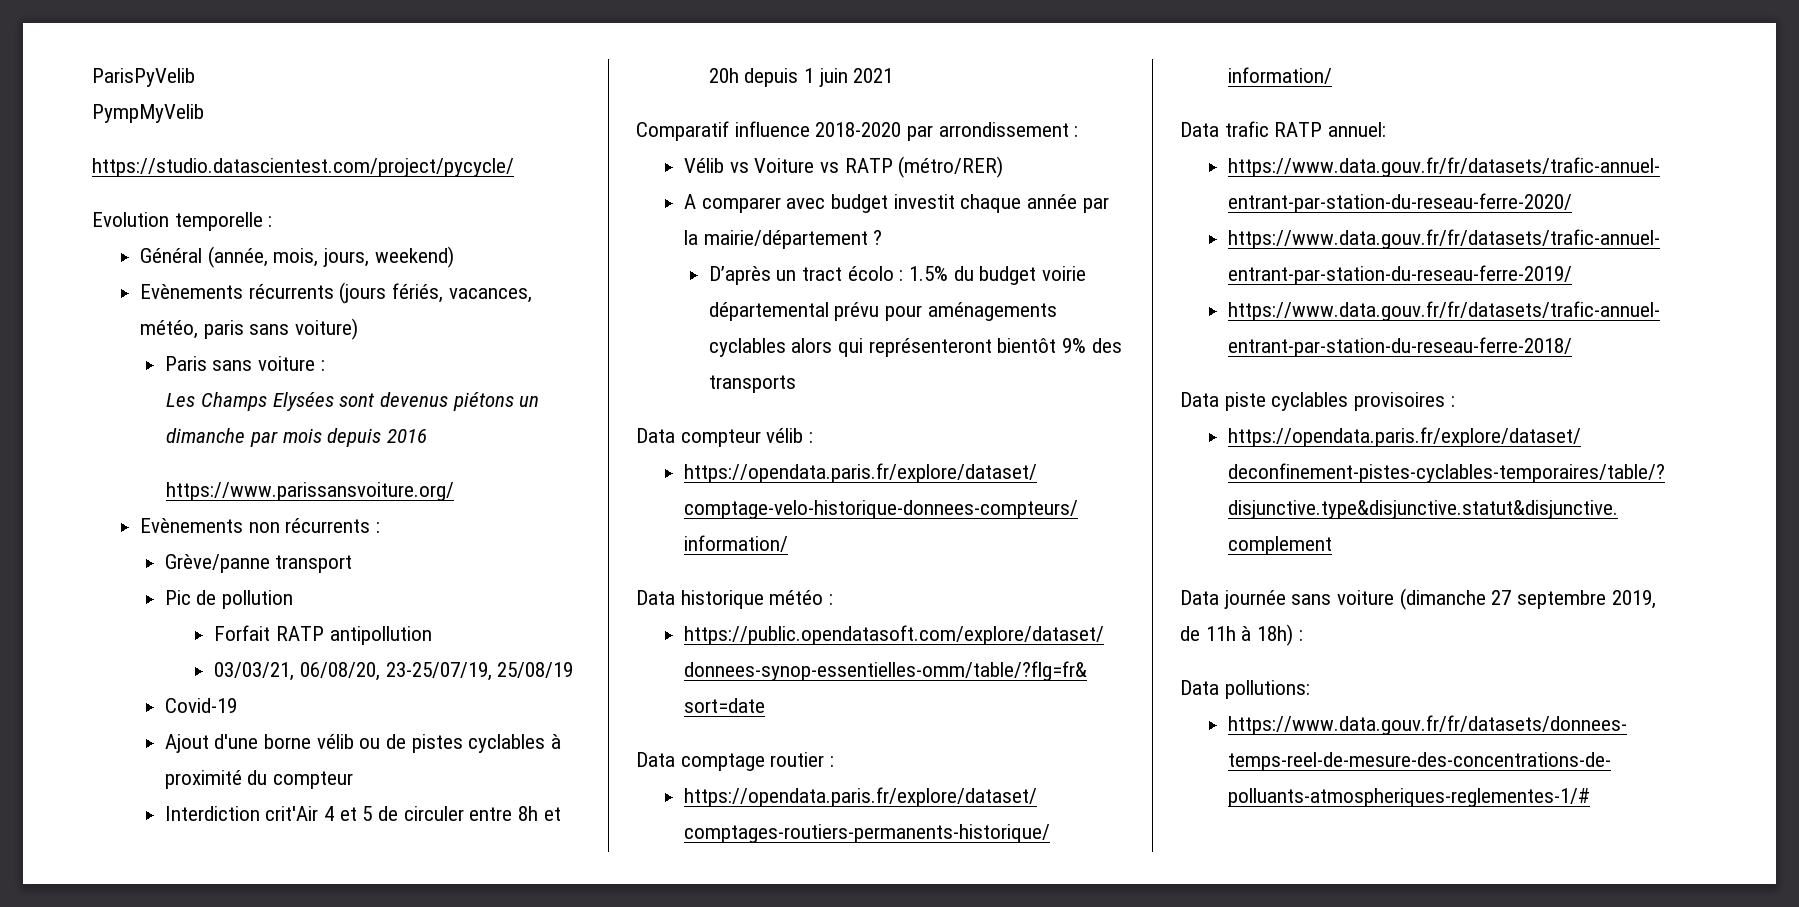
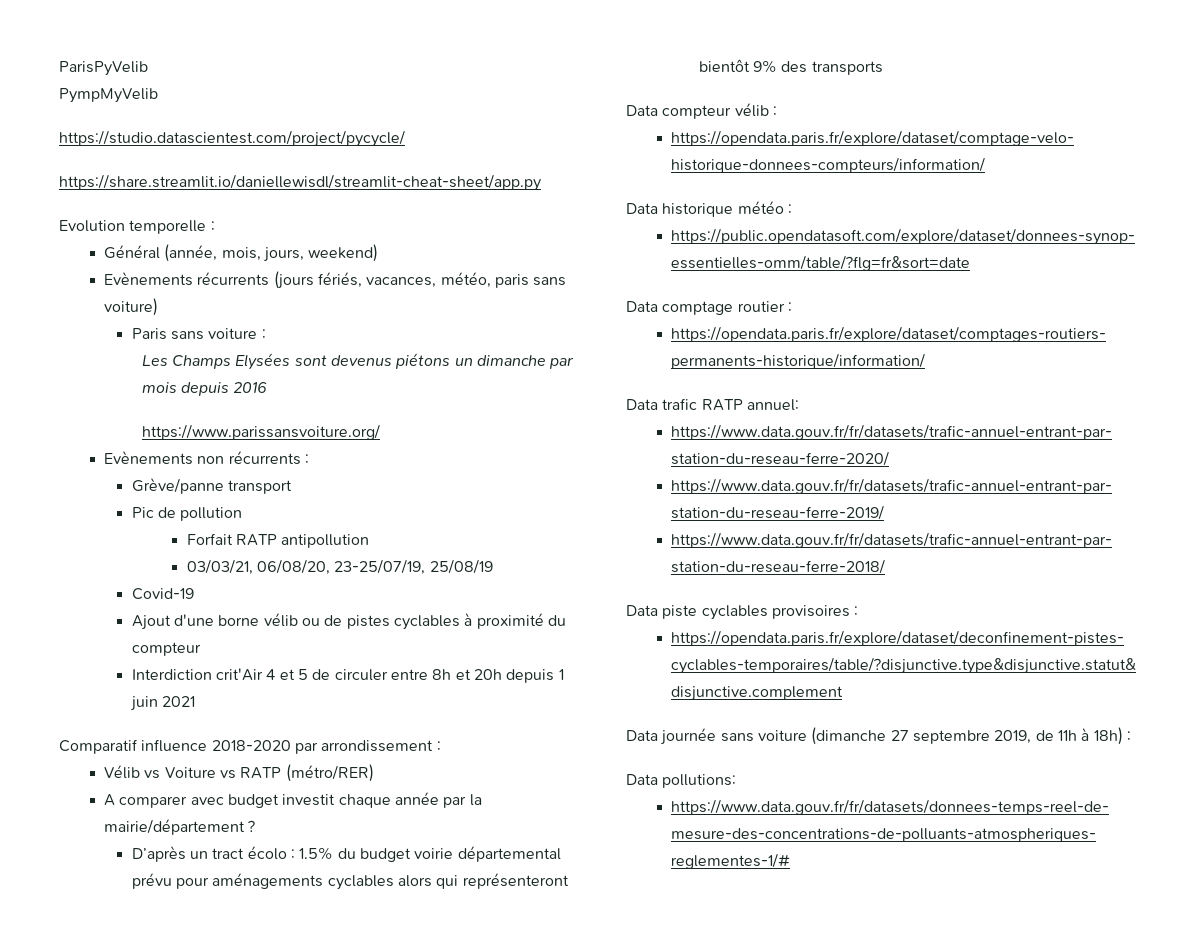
(514, 167) none -> [59,174,541,191] // https://share.streamlit.io/daniellewisdl/streamlit-cheat-sheet/app.py

